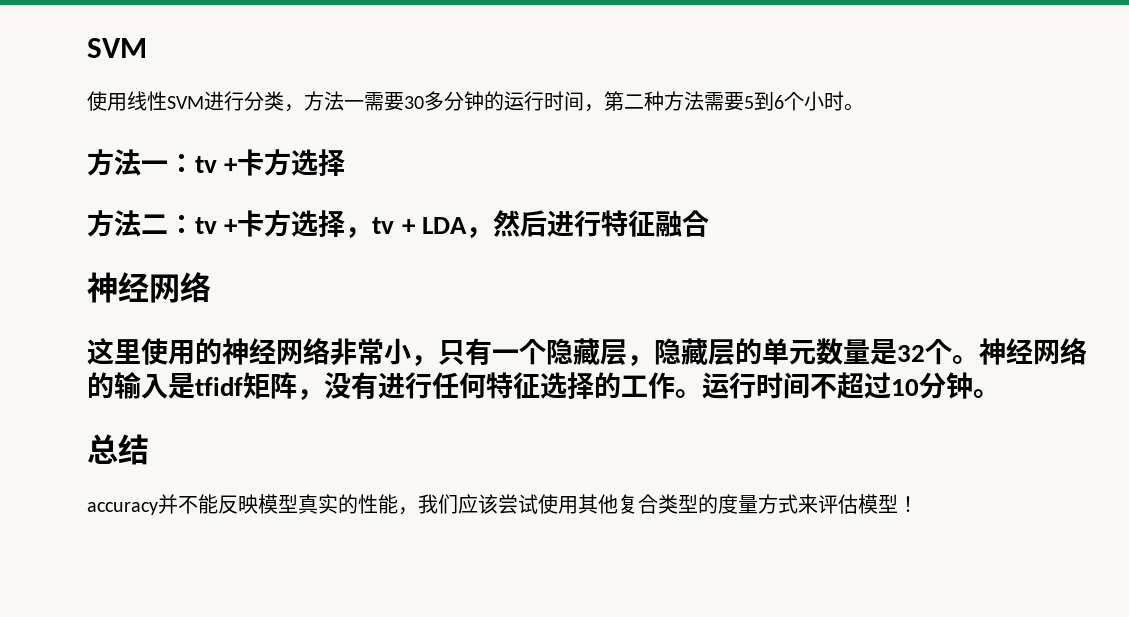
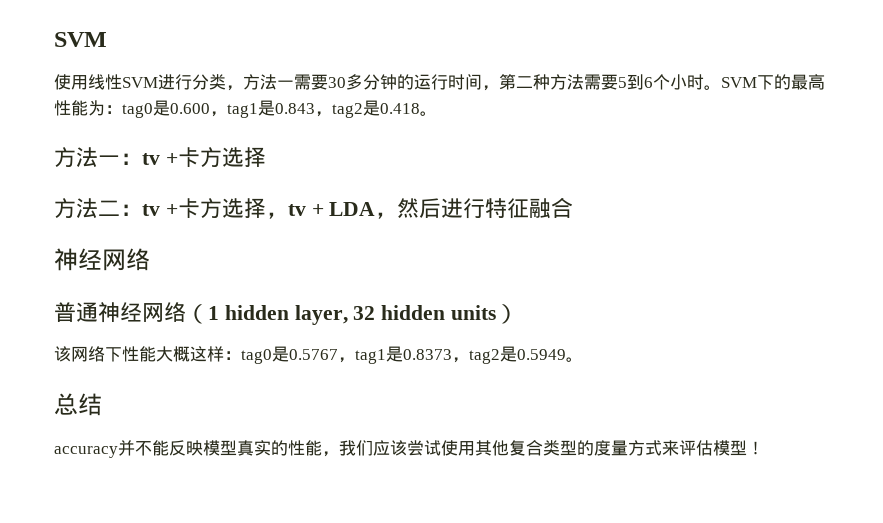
(864, 107) none -> [721,74,825,90] [54,100,437,118] SVM下的最高性能为：tag0是0.600，tag1是0.843，tag2是0.418。
[87,338,1087,366] [87,372,973,400] 这里使用的神经网络非常小，只有一个隐藏层，隐藏层的单元数量是32个。神经网络的输入是tfidf矩阵，没有进行任何特征选择的工作。运行时间不超过10分钟 -> [54,302,519,325] [54,346,566,364] 普通神经网络（1 hidden layer, 32 hidden units） // 该网络下性能大概这样：tag0是0.5767，tag1是0.8373，tag2是0.5949

